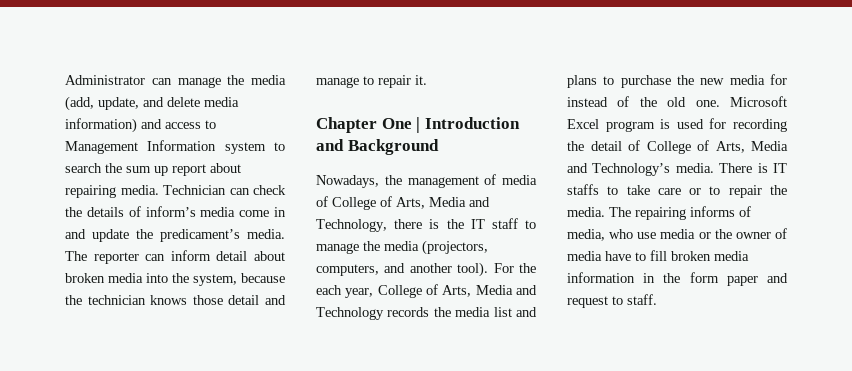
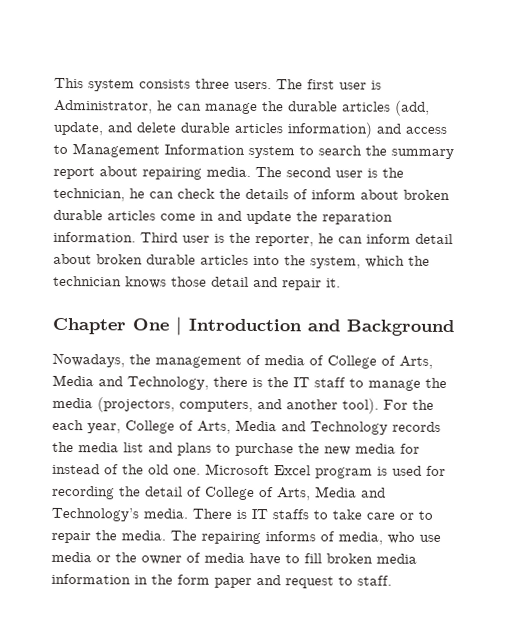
[65,75,145,85] Administrator -> [54,77,382,92] [54,99,173,114] This system consists three users. The first user is Administrator, he
[251,75,286,85] media -> [288,101,391,112] durable articles
[204,97,239,107] media -> [180,122,283,134] durable articles
[126,166,168,176] sum up -> [391,148,454,160] summary
[163,185,226,195] Technician -> [255,166,404,178] [53,187,145,202] The second user is the technician, he
[145,206,236,217] inform’s media -> [311,189,450,201] [53,209,156,221] inform about broken durable articles
[160,229,285,242] [65,251,139,264] predicament’s media. The reporter -> [322,212,393,225] [53,231,334,247] reparation information. Third user is the reporter, he
[108,273,143,283] media -> [146,254,249,265] durable articles
[241,273,285,283] because -> [365,255,405,268] which
[316,76,374,88] manage to -> (278, 282) none

